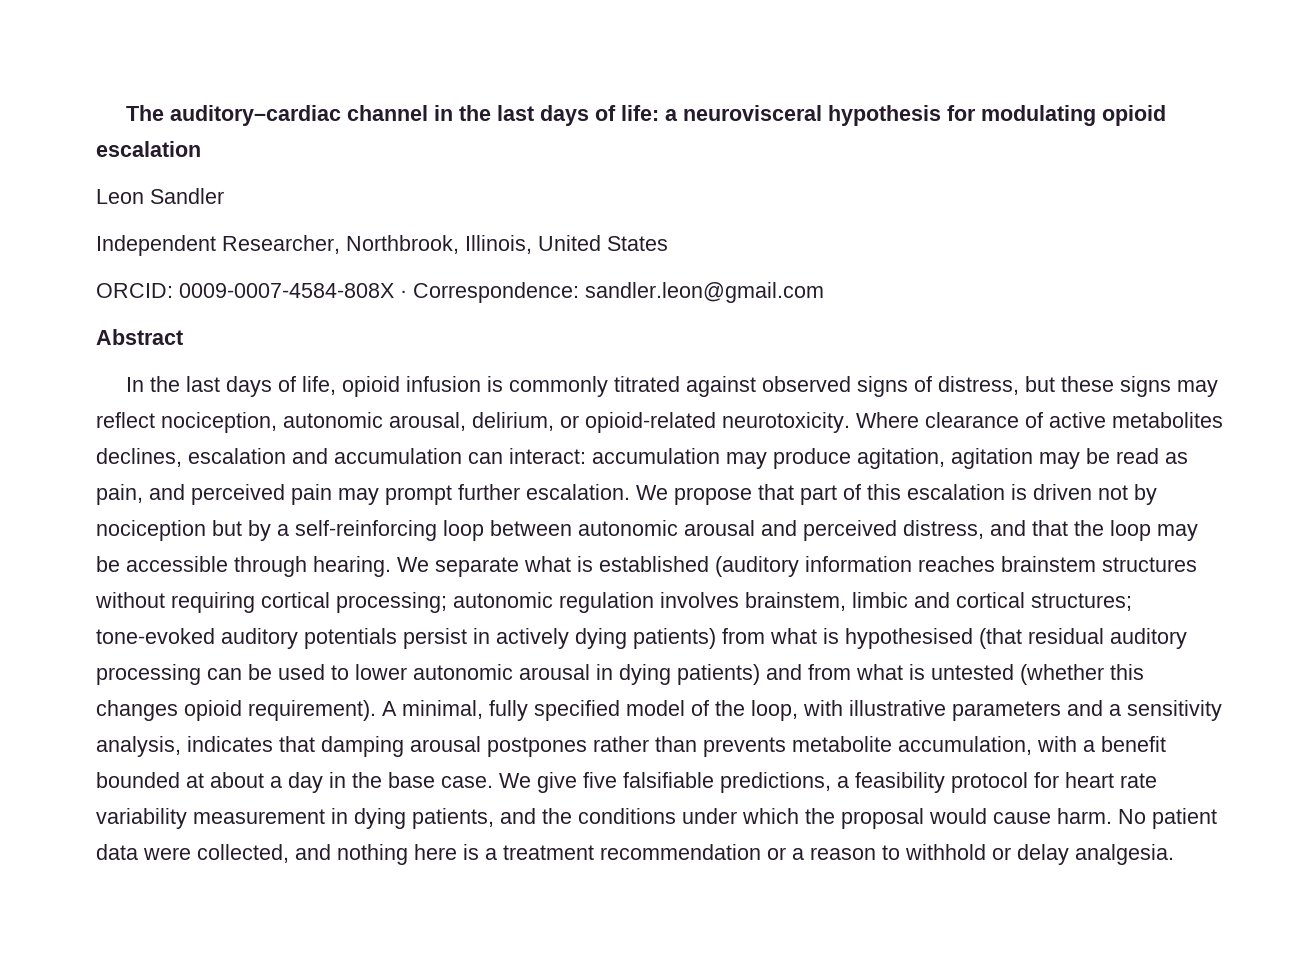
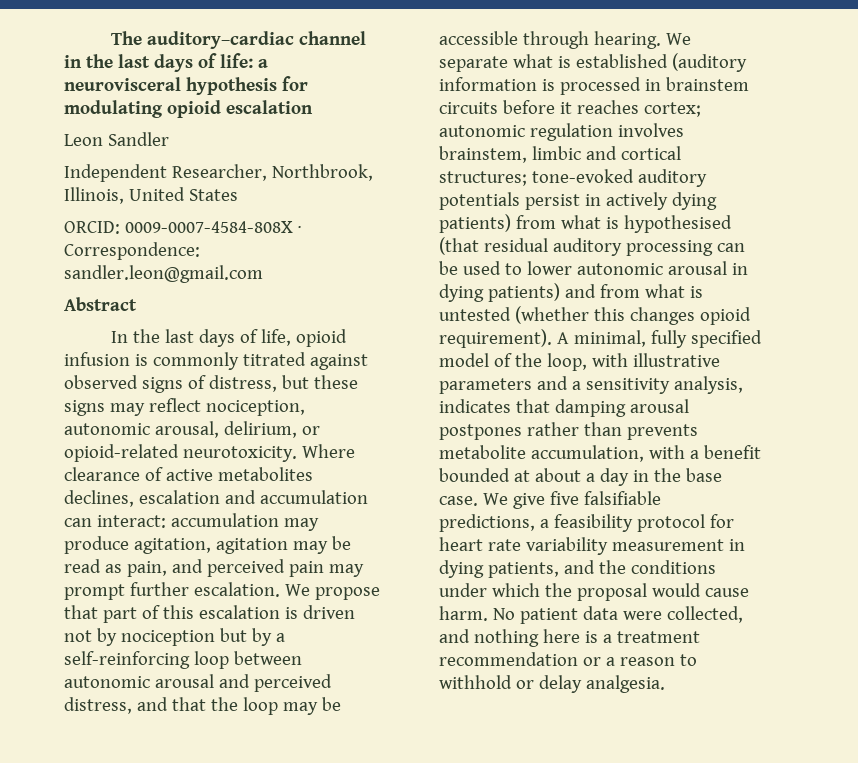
[918,556,1197,572] [95,592,447,613] reaches brainstem structures without requiring cortical processing; -> [541,77,749,95] [439,100,701,117] is processed in brainstem circuits before it reaches cortex;

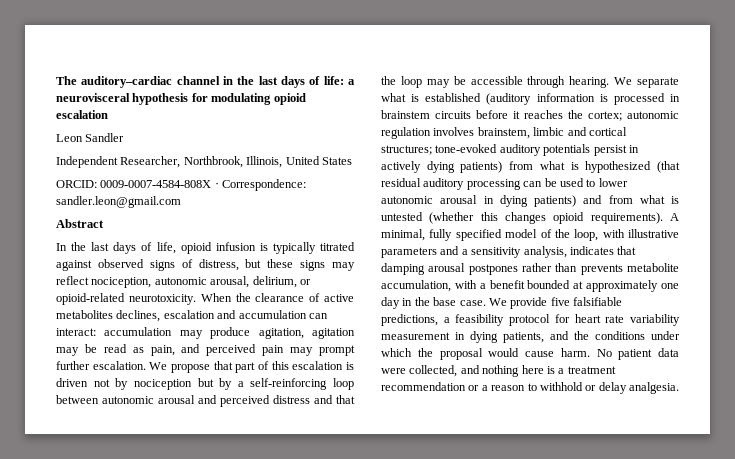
[152,352,239,370] commonly -> [272,242,316,254] typically
[301,444,355,458] Where -> [200,293,251,302] When the
[64,697,132,714] distress, -> [273,395,310,404] distress
(639, 107) none -> [568,110,583,119] the
[623,215,732,233] hypothesised -> [585,161,652,173] hypothesized
[439,329,552,348] requirement). -> [590,212,663,224] requirements).
[534,468,595,482] about a -> [586,280,679,292] approximately one
[512,493,545,509] give -> [510,297,548,309] provide

